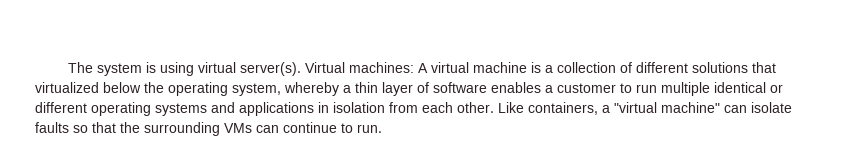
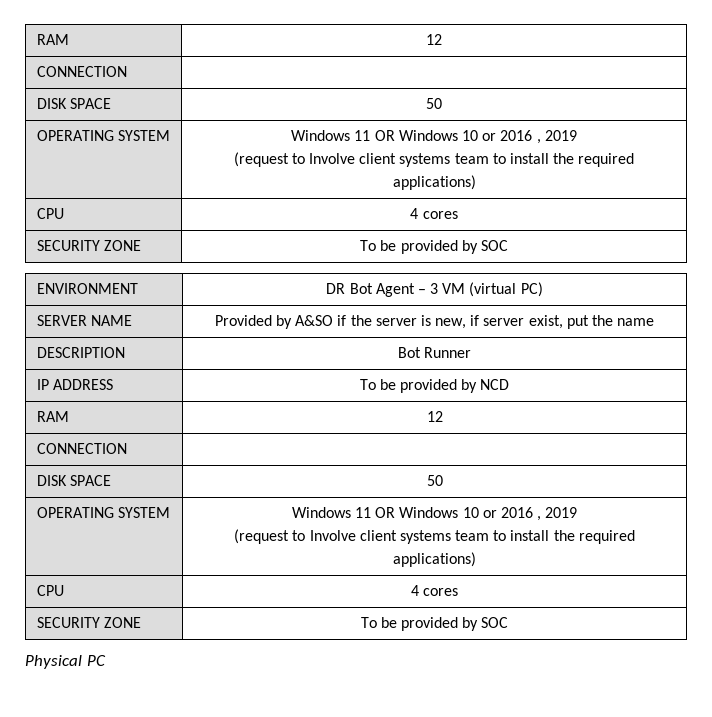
[68,62,777,76] [35,82,783,96] [35,102,792,116] [35,122,382,136] The system is using virtual server(s). Virtual machines: A virtual machine is a collection of different solutions that virtualized below the operating system, whereby a thin layer of software enables a customer to run multiple identical or different operating systems and applications in isolation from each other. Like containers, a "virtual machine" can isolate faults so that the surrounding VMs can continue to run. -> [36,34,69,45] [426,34,442,45] [36,66,127,77] [36,98,111,109] [426,98,442,109] [36,130,170,141] [291,130,577,144] [233,152,635,167] [392,175,476,190] [36,208,64,219] [410,208,458,219] [36,240,141,251] [360,240,508,254] [36,283,138,294] [326,282,543,297] [36,315,132,326] [214,315,655,329] [36,347,125,358] [397,347,472,358] [36,379,113,390] [359,379,510,393] [36,411,69,422] [426,411,443,422] [36,443,127,454] [36,475,111,486] [426,475,443,486] [36,507,170,518] [291,507,578,521] [234,529,635,544] [393,552,476,567] [36,585,64,596] [410,585,459,596] [36,617,141,628] [360,617,509,631] [25,655,106,669] RAM | 12 // CONNECTION | // DISK SPACE | 50 // OPERATING SYSTEM | Windows 11 OR Windows 10 or 2016 , 2019 // (request to Involve client systems team to install the required applications) // CPU | 4 cores // SECURITY ZONE | To be provided by SOC // ENVIRONMENT | DR Bot Agent – 3 VM (virtual PC) // SERVER NAME | Provided by A&SO if the server is new, if server exist, put the name // DESCRIPTION | Bot Runner // IP ADDRESS | To be provided by NCD // RAM | 12 // CONNECTION | // DISK SPACE | 50 // OPERATING SYSTEM | Windows 11 OR Windows 10 or 2016 , 2019 // (request to Involve client systems team to install the required applications) // CPU | 4 cores // SECURITY ZONE | To be provided by SOC // Physical PC

